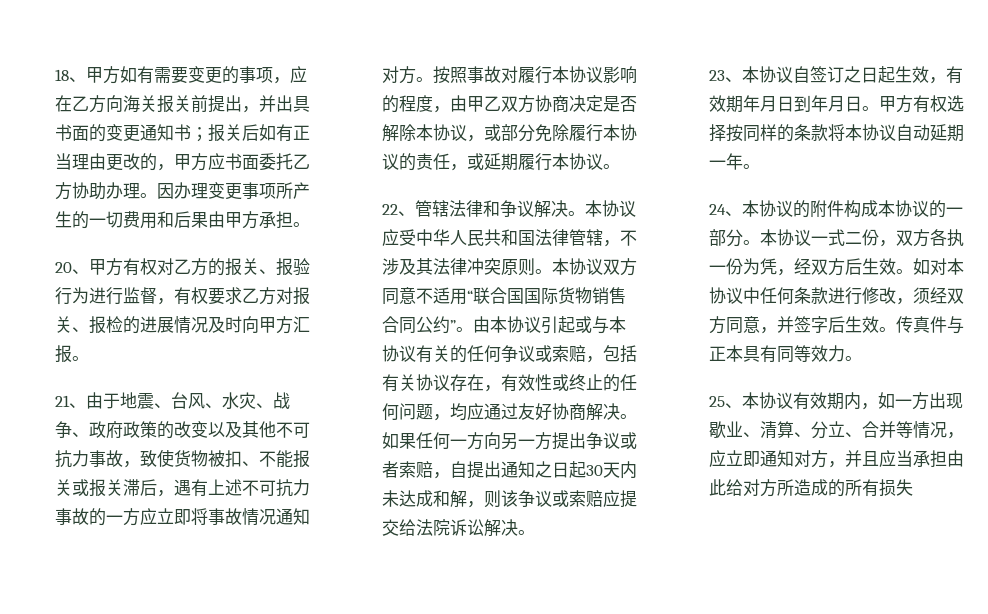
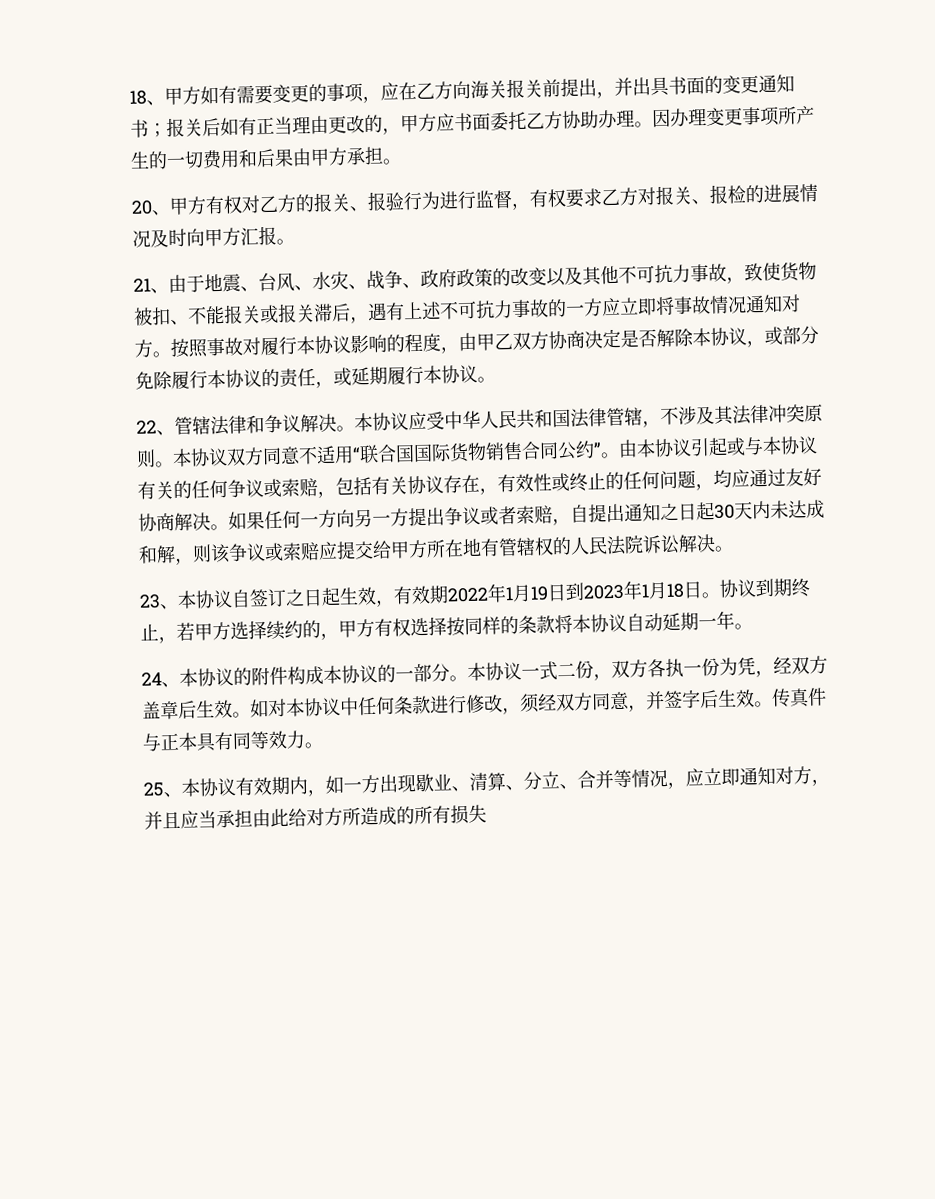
(416, 527) none -> [389,536,608,559] 甲方所在地有管辖权的人民
[742,95,879,112] 年月日到年月日。 -> [446,578,811,603] [139,620,339,644] 2022年1月19日到2023年1月18日。协议到期终止，若甲方选择续约的，
(845, 267) none -> [141,700,179,720] 盖章

